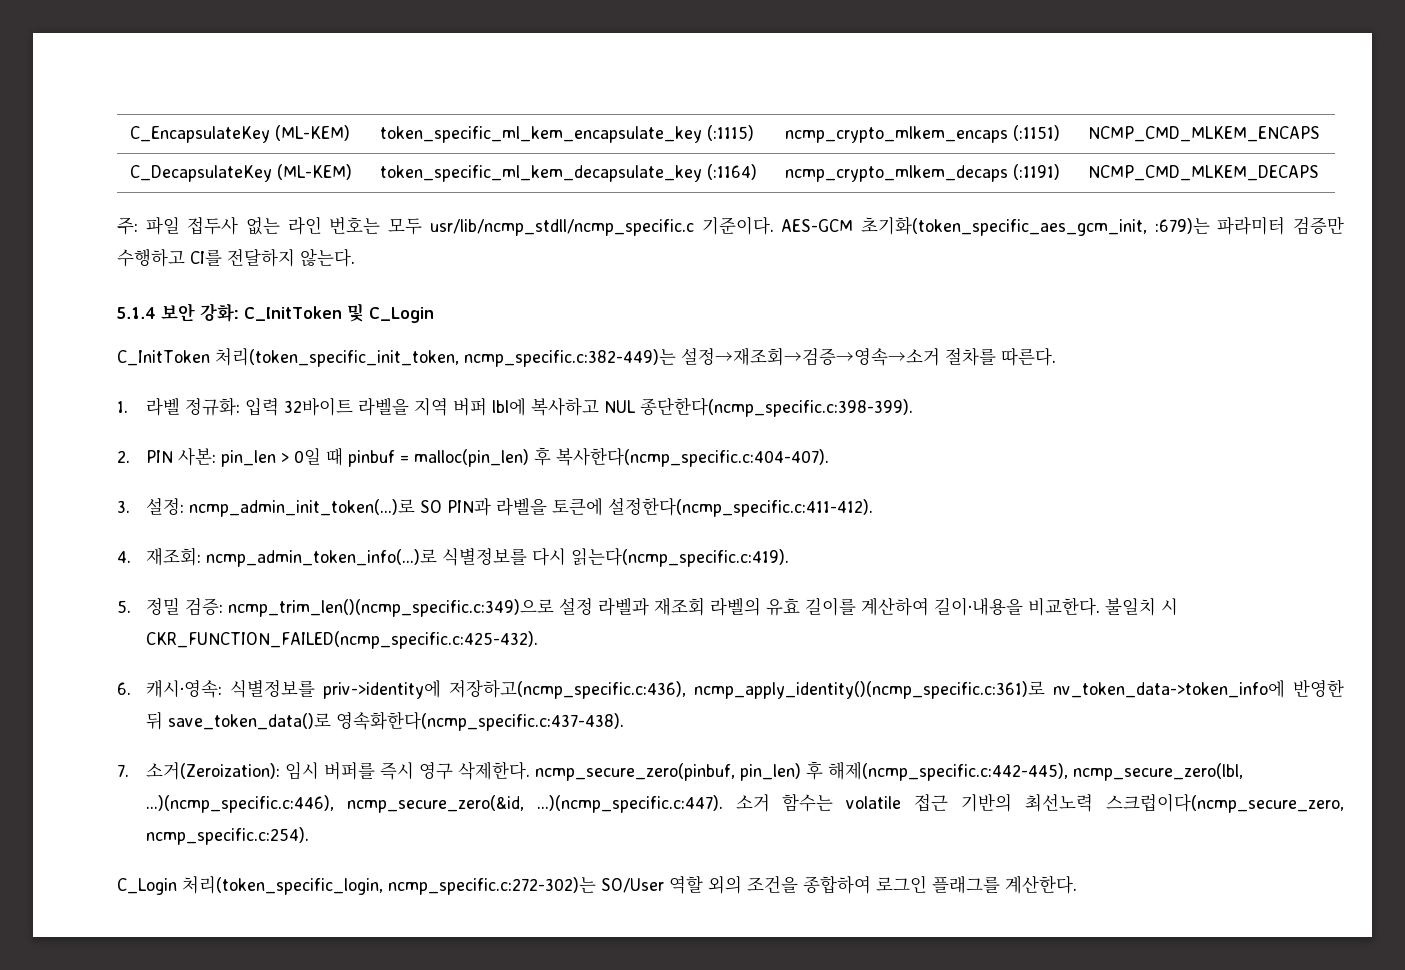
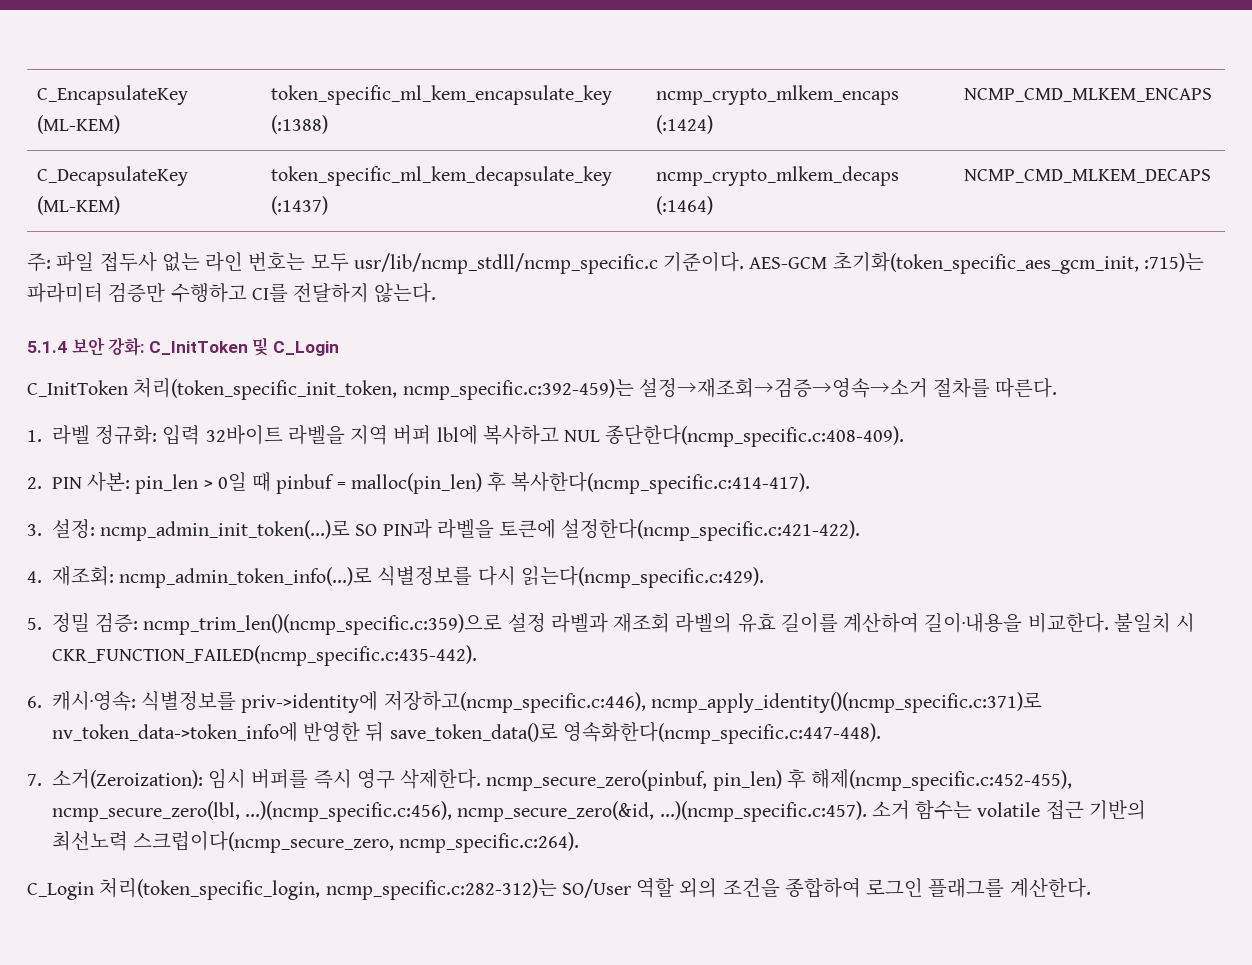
[707,125,755,141] (:1115) -> [271,115,329,134] (:1388)
[1013,125,1061,141] (:1151) -> [656,115,714,134] (:1424)
[707,164,758,180] (:1164) -> [271,196,329,215] (:1437)
[1013,164,1061,180] (:1191) -> [656,196,714,215] (:1464)
[1154,218,1210,234] :679)는 -> [1143,253,1204,272] :715)는
[463,349,676,367] ncmp_specific.c:382-449)는 -> [402,379,634,400] ncmp_specific.c:392-459)는
[639,397,913,417] 종단한다(ncmp_specific.c:398-399). -> [605,425,905,447] 종단한다(ncmp_specific.c:408-409).
[555,447,829,467] 복사한다(ncmp_specific.c:404-407). -> [511,472,811,494] 복사한다(ncmp_specific.c:414-417).
[607,497,873,517] 설정한다(ncmp_specific.c:411-412). -> [561,519,861,541] 설정한다(ncmp_specific.c:421-422).
[570,547,789,567] 읽는다(ncmp_specific.c:419). -> [520,566,764,588] 읽는다(ncmp_specific.c:429).
[227,599,554,617] ncmp_trim_len()(ncmp_specific.c:349)으로 -> [143,614,503,635] ncmp_trim_len()(ncmp_specific.c:359)으로
[145,631,538,649] CKR_FUNCTION_FAILED(ncmp_specific.c:425-432). -> [51,645,477,666] CKR_FUNCTION_FAILED(ncmp_specific.c:435-442).
[448,680,1045,699] 저장하고(ncmp_specific.c:436), ncmp_apply_identity()(ncmp_specific.c:361)로 -> [383,691,1042,713] 저장하고(ncmp_specific.c:446), ncmp_apply_identity()(ncmp_specific.c:371)로
[335,711,624,731] 영속화한다(ncmp_specific.c:437-438). -> [562,722,881,744] 영속화한다(ncmp_specific.c:447-448).
[827,761,1243,781] [145,795,723,813] 해제(ncmp_specific.c:442-445), ncmp_secure_zero(lbl, ...)(ncmp_specific.c:446), ncmp_secure_zero(&id, ...)(ncmp_specific.c:447). -> [811,769,1073,791] [51,801,867,822] 해제(ncmp_specific.c:452-455), ncmp_secure_zero(lbl, ...)(ncmp_specific.c:456), ncmp_secure_zero(&id, ...)(ncmp_specific.c:457).
[145,827,309,845] ncmp_specific.c:254). -> [399,832,580,853] ncmp_specific.c:264).
[388,877,596,895] ncmp_specific.c:272-302)는 -> [325,879,557,900] ncmp_specific.c:282-312)는

